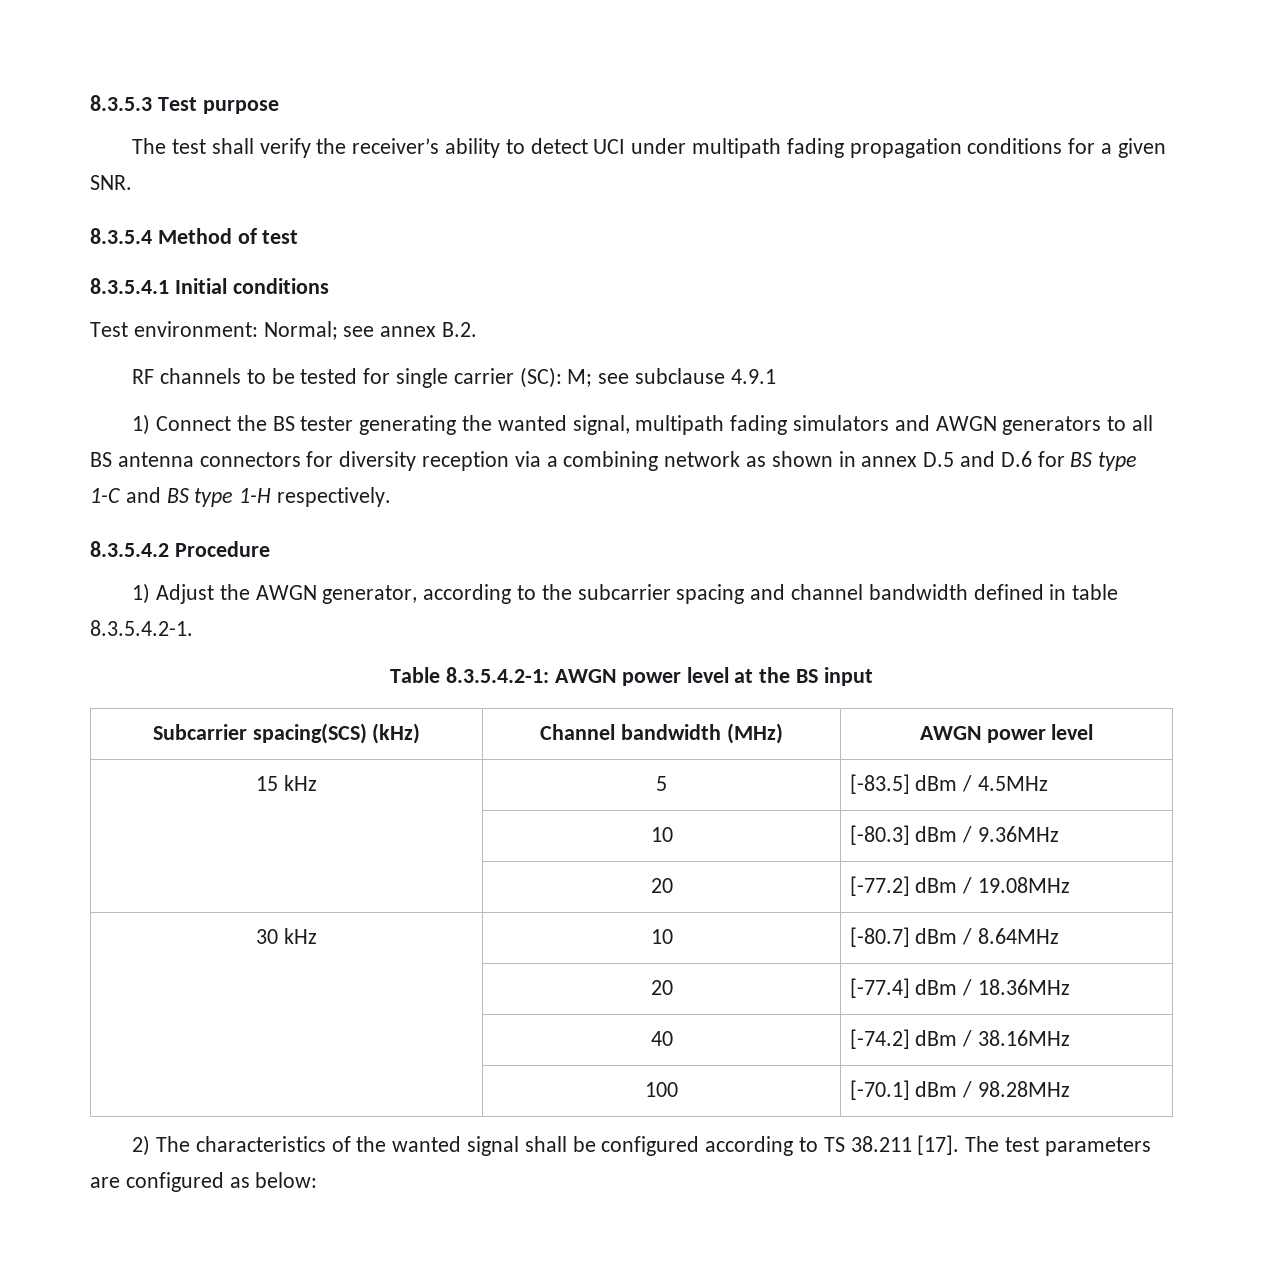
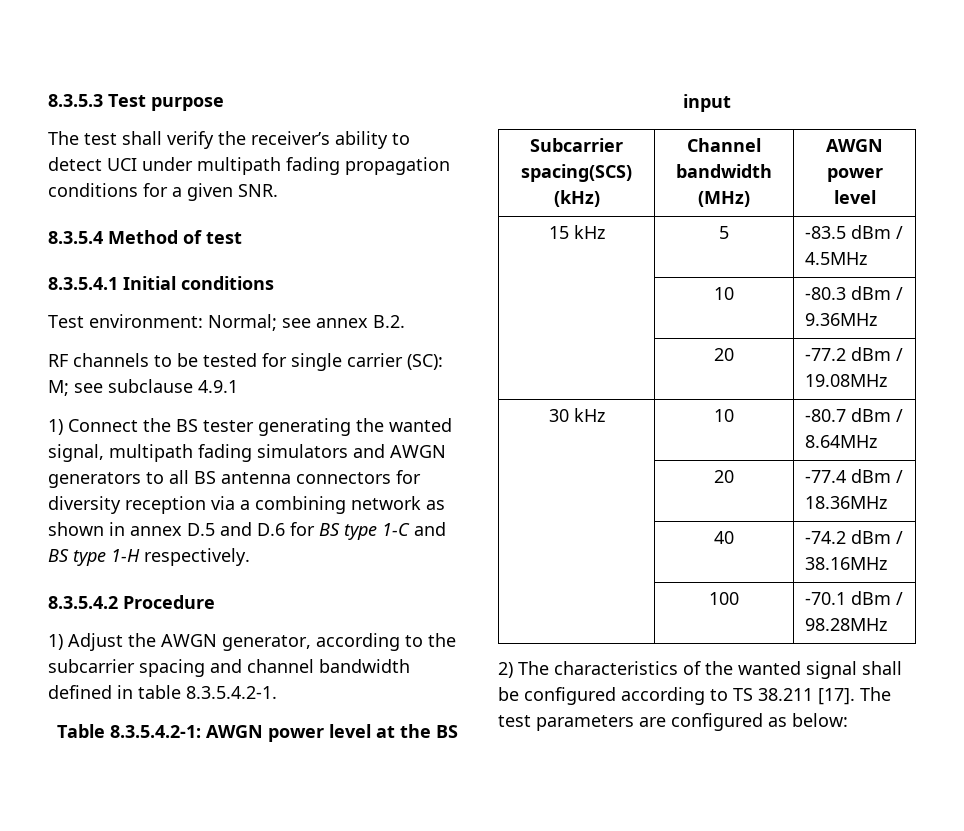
[849,774,910,794] [-83.5] -> [804,226,846,239] -83.5
[849,825,910,845] [-80.3] -> [804,287,846,300] -80.3
[849,876,910,896] [-77.2] -> [804,348,846,361] -77.2
[849,927,910,947] [-80.7] -> [804,409,846,422] -80.7
[849,978,910,998] [-77.4] -> [804,470,846,483] -77.4
[849,1029,910,1049] [-74.2] -> [804,531,846,544] -74.2
[849,1080,910,1100] [-70.1] -> [804,592,846,605] -70.1

